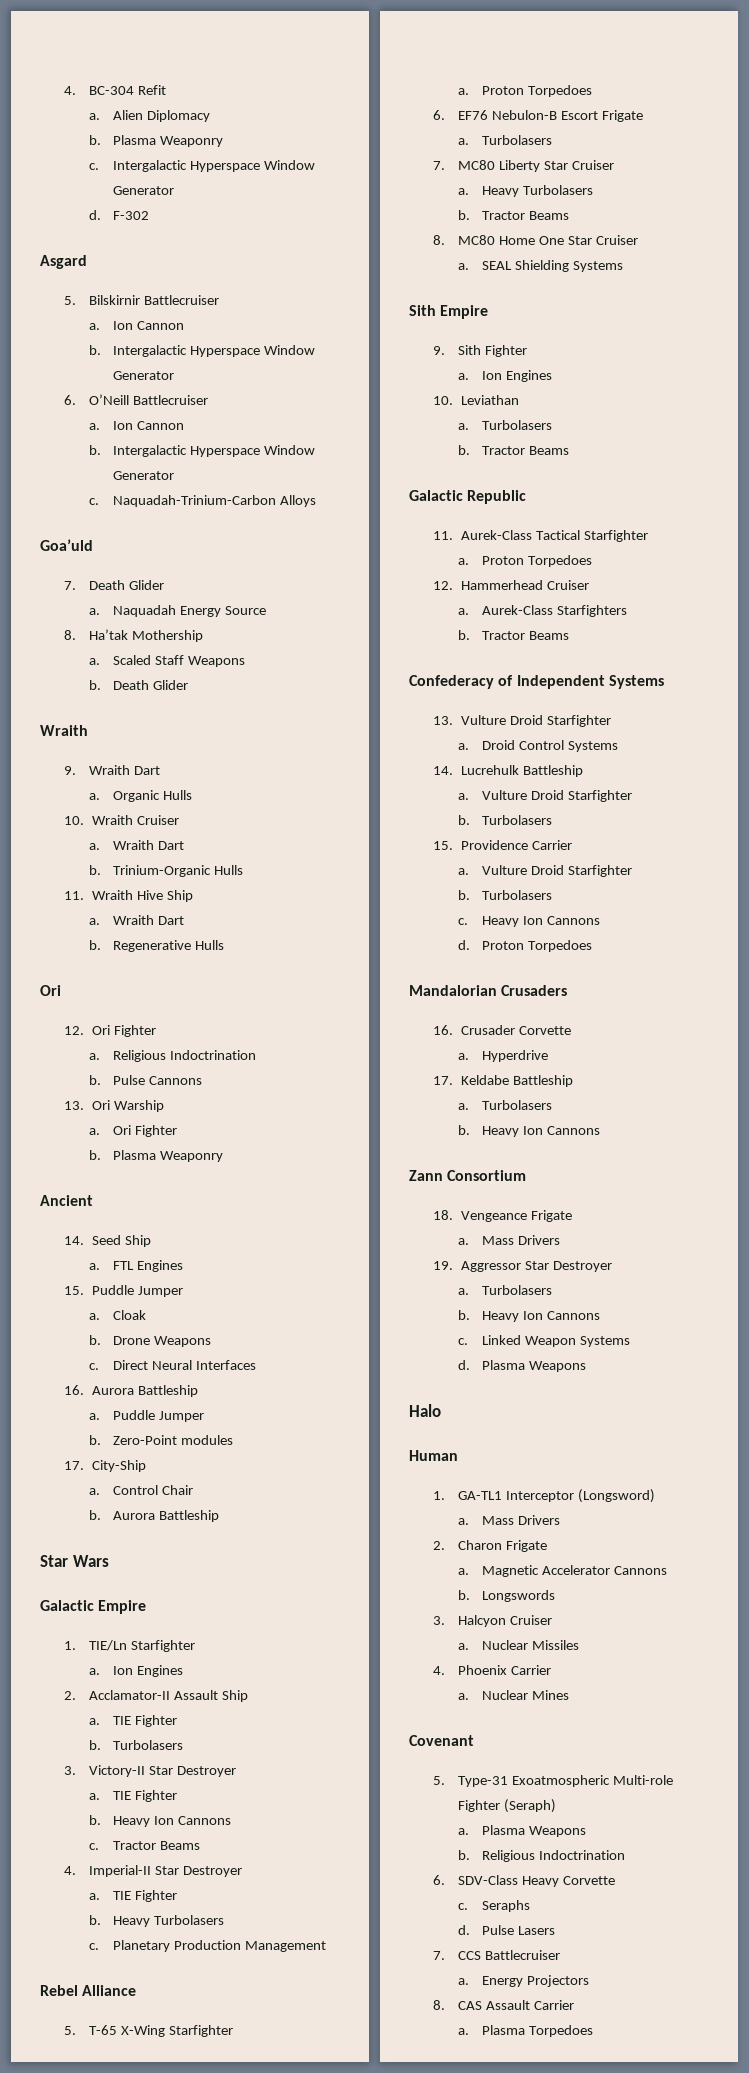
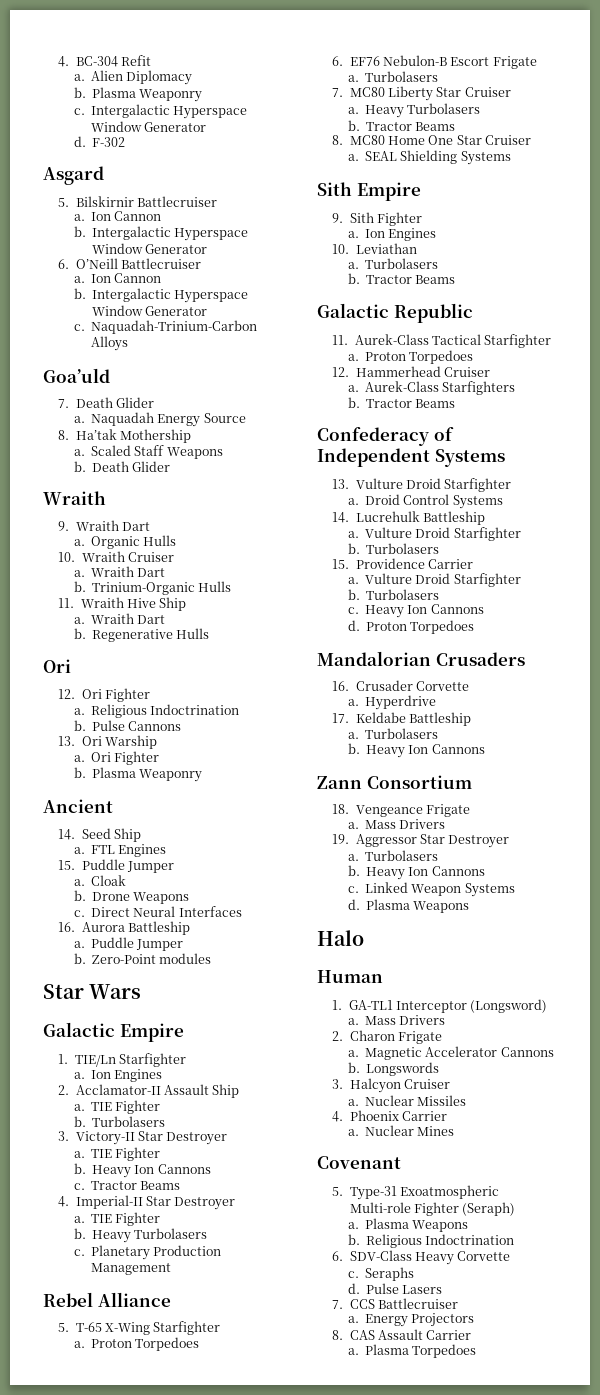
[64,1460,146,1472] [88,1485,194,1495] [88,1510,220,1522] // 17. City-Ship // a. Control Chair // b. Aurora Battleship -> (212, 958) none

